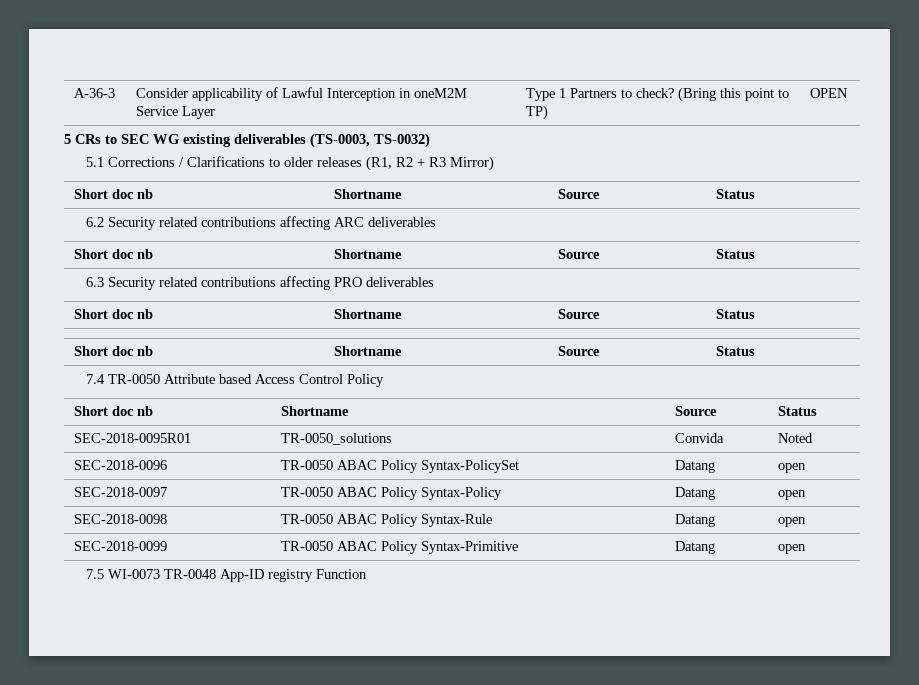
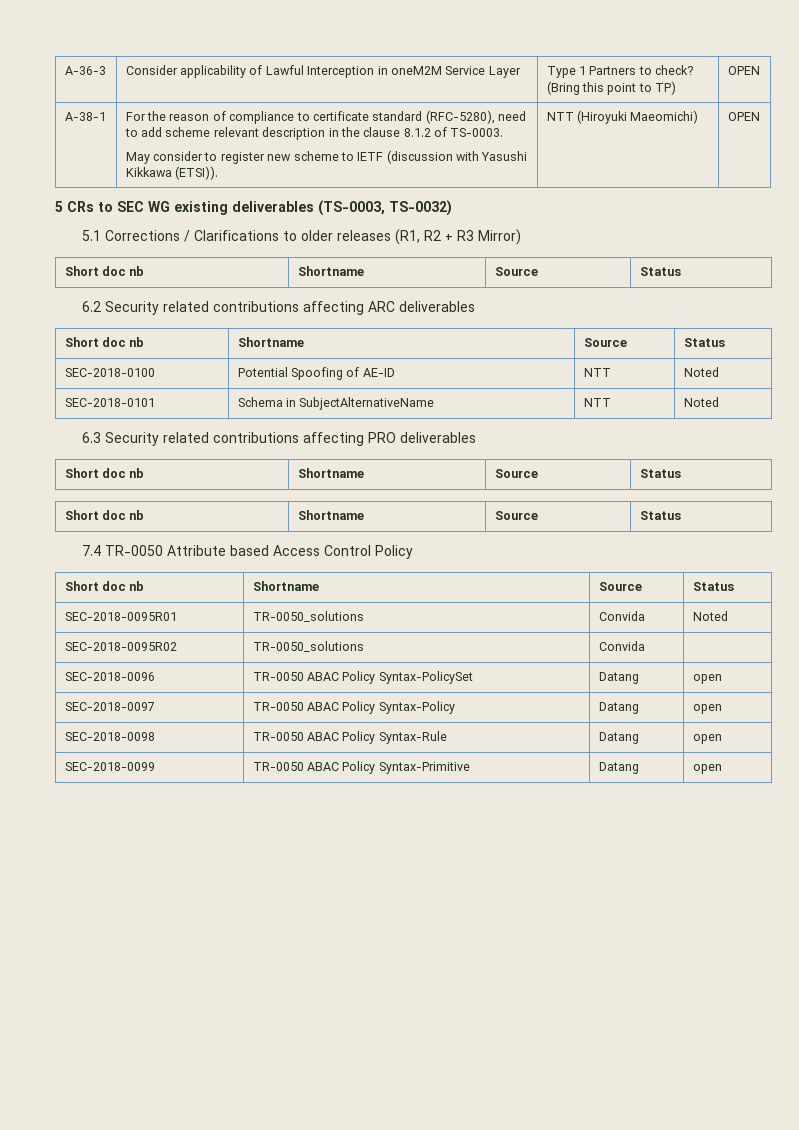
(849, 93) none -> [64,112,106,121] [125,110,526,124] [124,127,504,140] [125,150,528,164] [125,166,218,180] [546,110,699,124] [727,112,760,121] // A-38-1 | For the reason of compliance to certificate standard (RFC-5280), need to add scheme relevant description in the clause 8.1.2 of TS-0003. // May consider to register new scheme to IETF (discussion with Yasushi Kikkawa (ETSI)). | NTT (Hiroyuki Maeomichi) | OPEN
(756, 254) none -> [64,368,155,377] [237,367,395,380] [583,368,611,377] [683,367,719,377] [64,398,155,407] [237,397,435,410] [583,398,611,407] [683,397,719,407] // SEC-2018-0100 | Potential Spoofing of AE-ID | NTT | Noted // SEC-2018-0101 | Schema in SubjectAlternativeName | NTT | Noted
(814, 438) none -> [64,642,177,651] [252,641,364,652] [598,641,645,651] // SEC-2018-0095R02 | TR-0050_solutions | Convida |
[85,569,367,582] // 7.5 WI-0073 TR-0048 App-ID registry Function -> (722, 769) none

